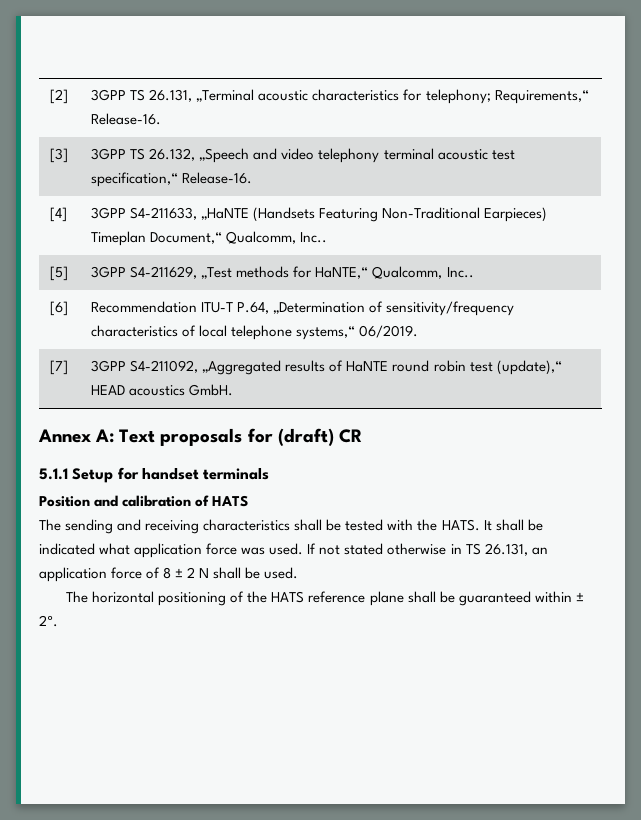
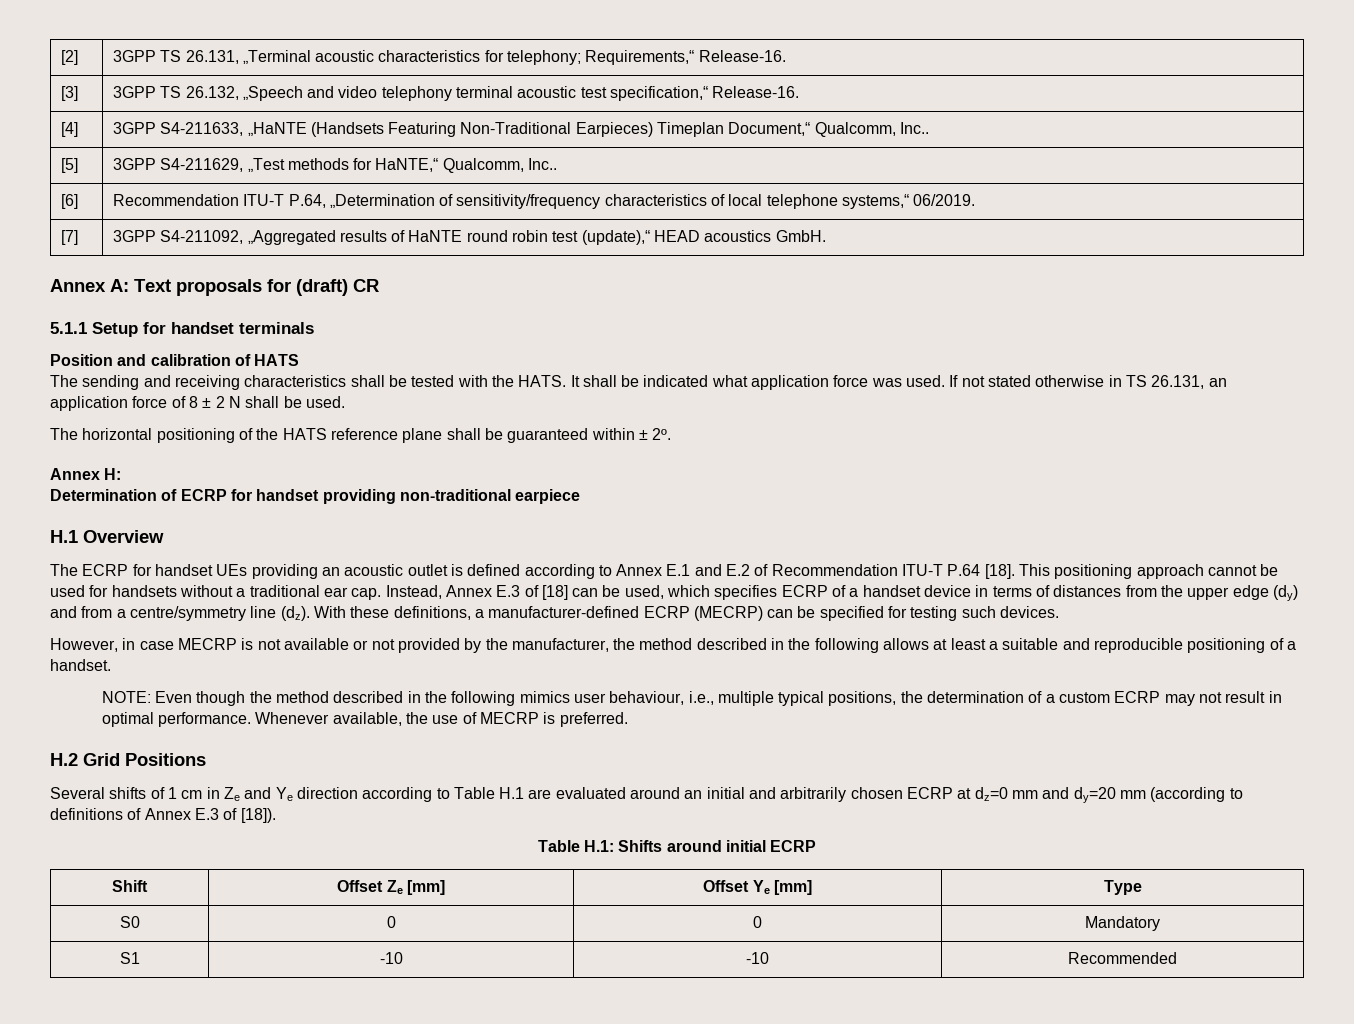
(58, 621) none -> [50,468,122,480] [50,489,581,504] [50,530,164,543] [50,564,1279,579] [50,585,1298,601] [50,606,1060,621] [50,638,1296,653] [50,659,111,671] [101,691,1282,706] [101,712,628,727] [50,753,206,766] [50,787,1243,803] [50,808,276,823] [537,840,817,852] [112,880,148,892] [337,880,445,895] [703,880,812,895] [1103,880,1142,895] [119,916,140,928] [386,916,396,928] [753,916,762,928] [1085,916,1160,931] [119,952,140,964] [379,952,403,964] [746,952,769,964] [1068,952,1177,964] // Annex H: // Determination of ECRP for handset providing non-traditional earpiece // H.1 Overview // The ECRP for handset UEs providing an acoustic outlet is defined according to Annex E.1 and E.2 of Recommendation ITU-T P.64 [18]. This positioning approach cannot be used for handsets without a traditional ear cap. Instead, Annex E.3 of [18] can be used, which specifies ECRP of a handset device in terms of distances from the upper edge (dy) and from a centre/symmetry line (dz). With these definitions, a manufacturer-defined ECRP (MECRP) can be specified for testing such devices. // However, in case MECRP is not available or not provided by the manufacturer, the method described in the following allows at least a suitable and reproducible positioning of a handset. // NOTE: Even though the method described in the following mimics user behaviour, i.e., multiple typical positions, the determination of a custom ECRP may not result in optimal performance. Whenever available, the use of MECRP is preferred. // H.2 Grid Positions // Several shifts of 1 cm in Ze and Ye direction according to Table H.1 are evaluated around an initial and arbitrarily chosen ECRP at dz=0 mm and dy=20 mm (according to definitions of Annex E.3 of [18]). // Table H.1: Shifts around initial ECRP // Shift | Offset Ze [mm] | Offset Ye [mm] | Type // S0 | 0 | 0 | Mandatory // S1 | -10 | -10 | Recommended

